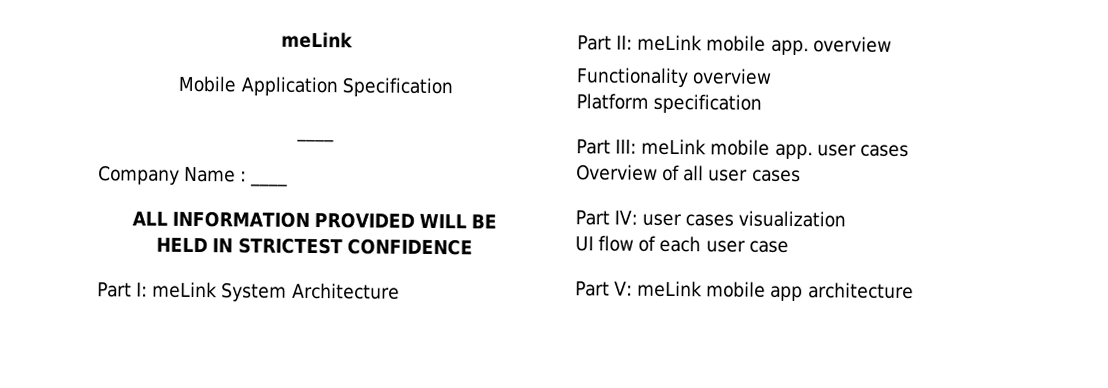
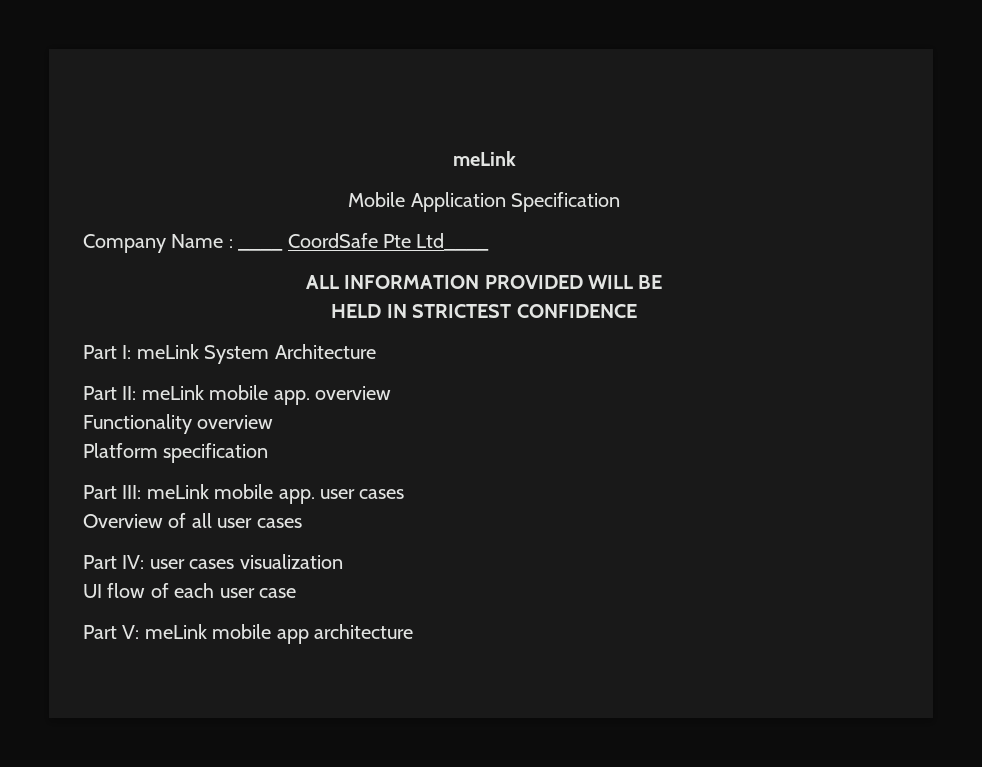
[296,136,334,143] // ____ -> (620, 202) none
(289, 184) none -> [287,233,490,251] CoordSafe Pte Ltd____

